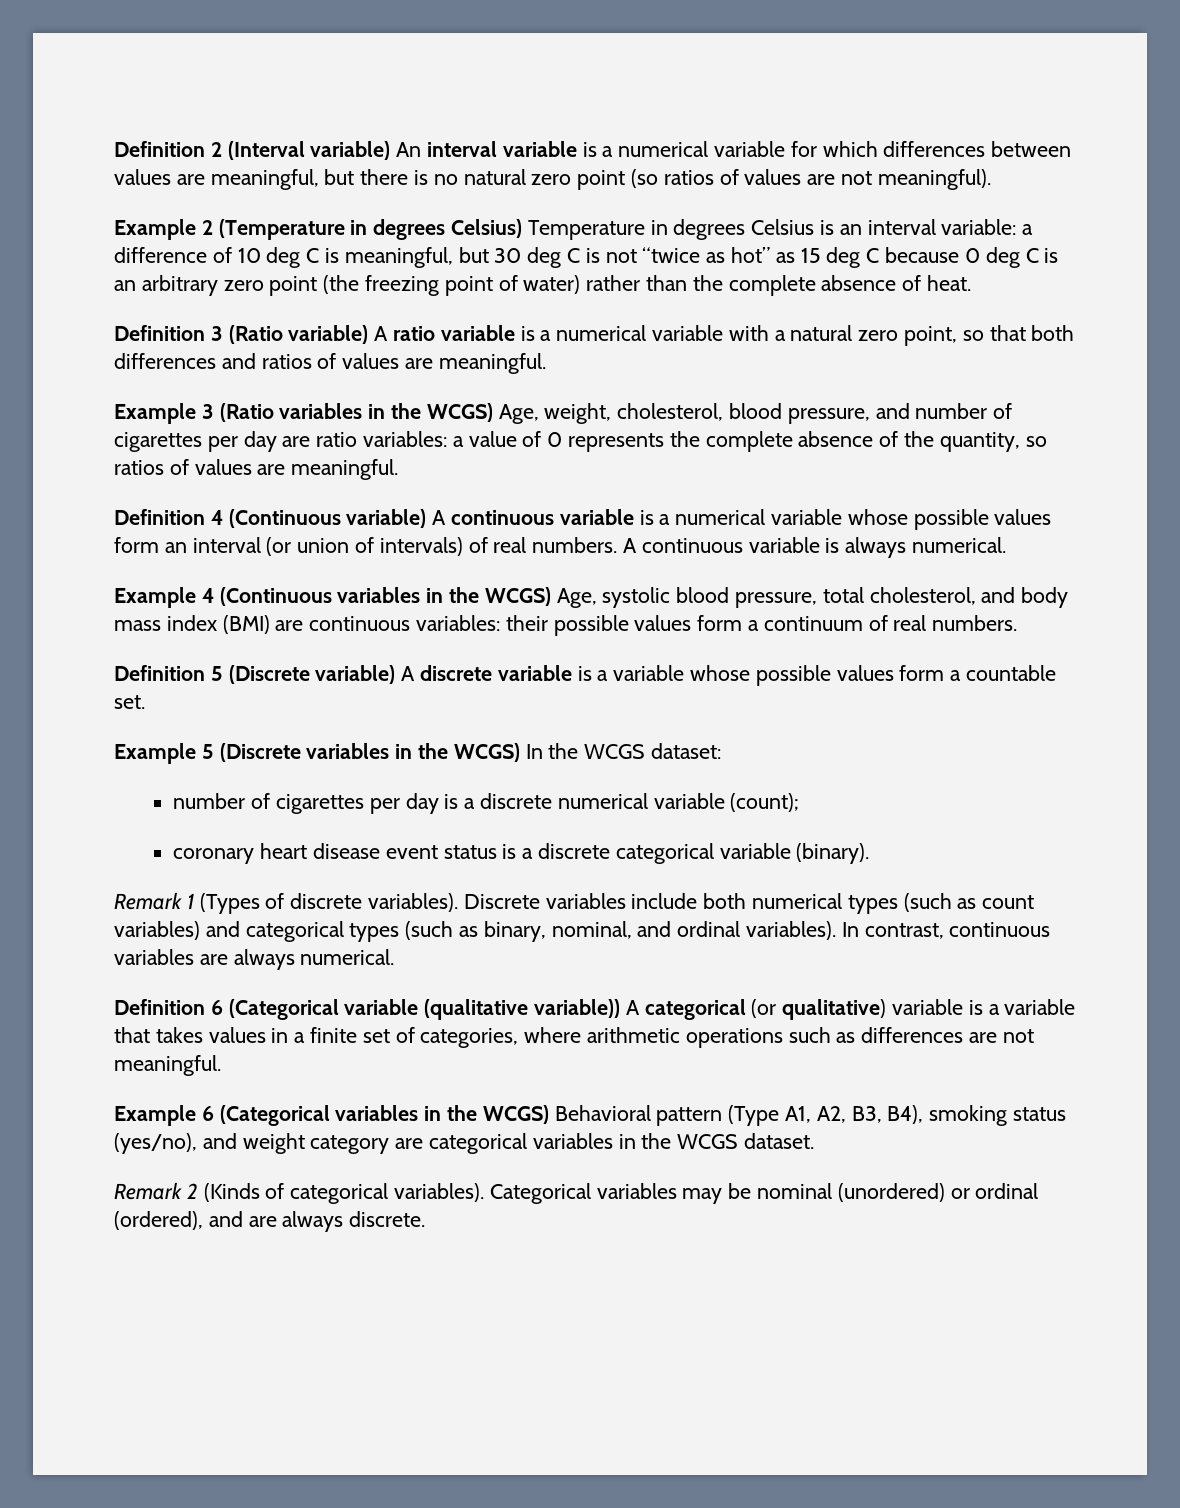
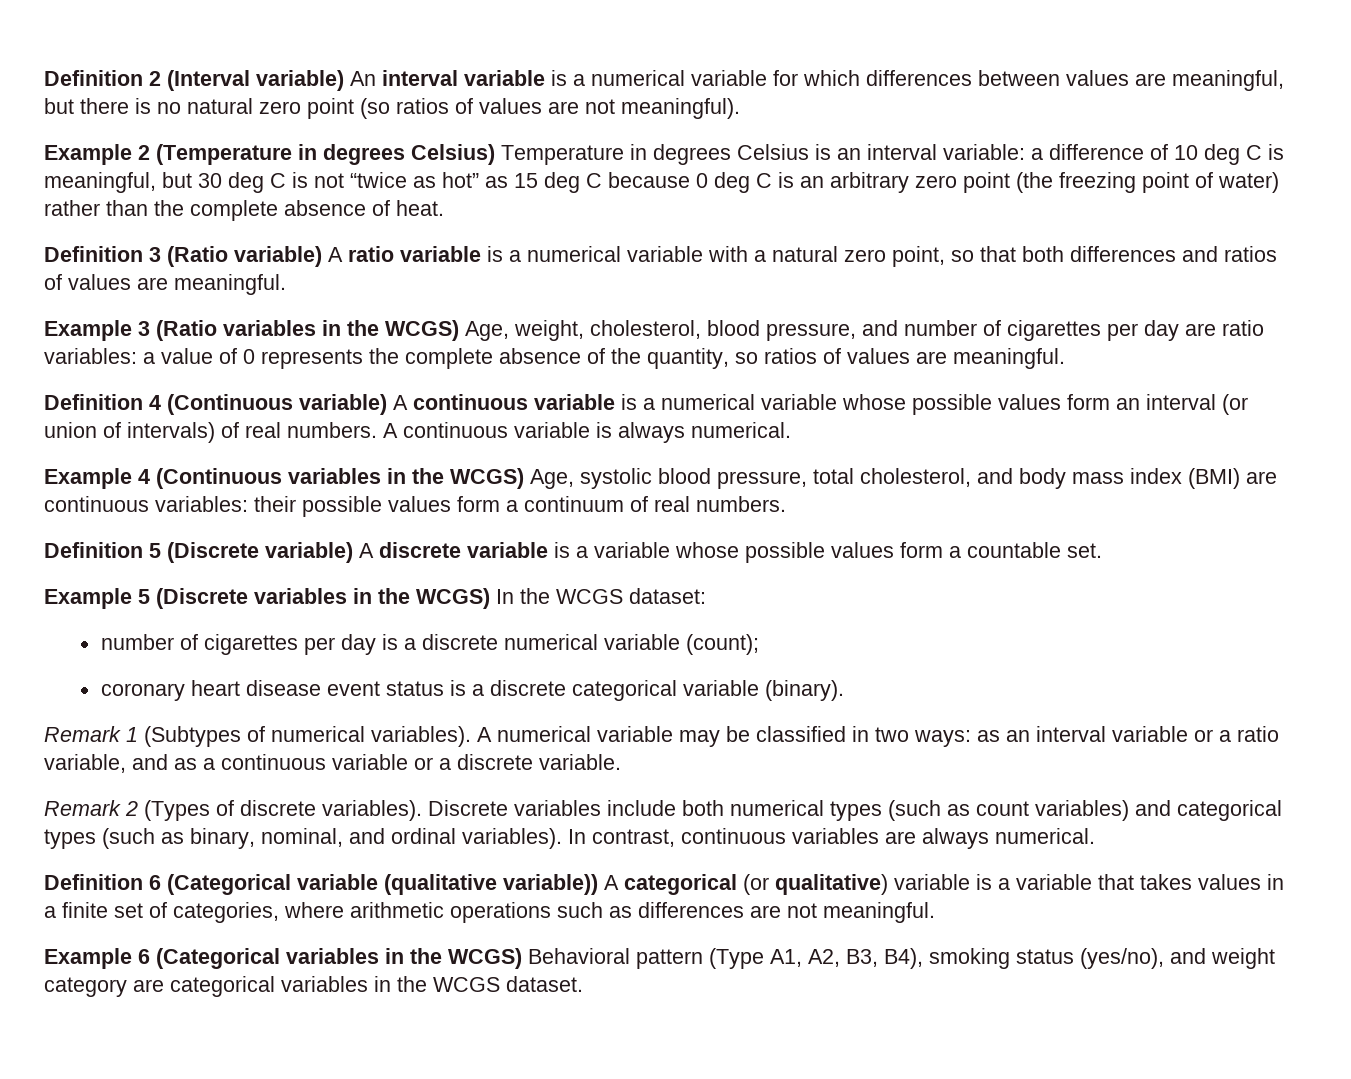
(194, 901) none -> [144,726,1279,747] [44,754,621,773] [44,800,138,816] (Subtypes of numerical variables). A numerical variable may be classified in two ways: as an interval variable or a ratio variable, and as a continuous variable or a discrete variable. // Remark 2
[114,1182,1039,1204] [114,1211,426,1232] // Remark 2 (Kinds of categorical variables). Categorical variables may be nominal (unordered) or ordinal (ordered), and are always discrete. -> (583, 984) none

